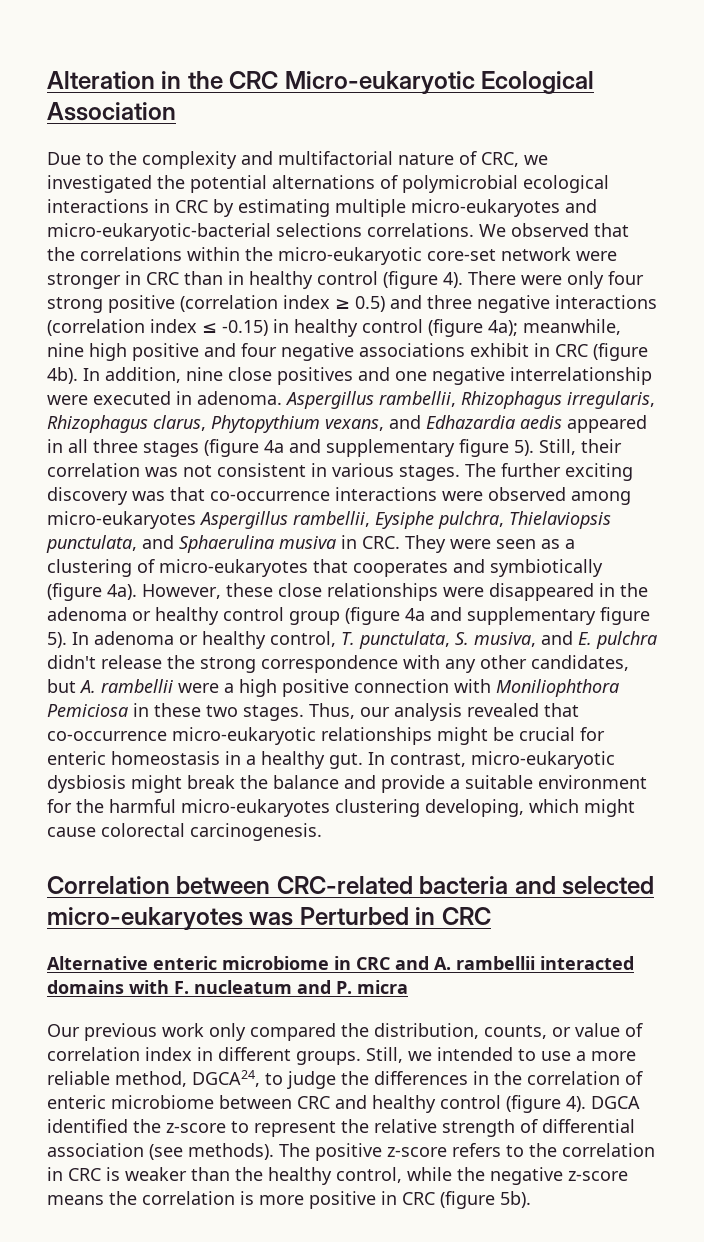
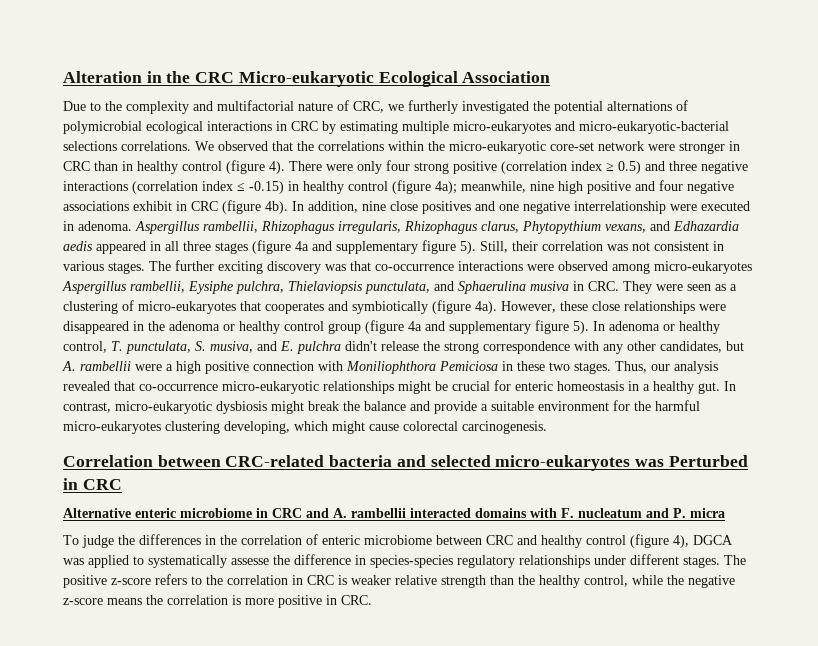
(548, 160) none -> [408,100,458,114] furtherly
[47,1023,643,1041] [47,1047,636,1065] [47,1070,283,1087] Our previous work only compared the distribution, counts, or value of correlation index in different groups. Still, we intended to use a more reliable method, DGCA24, to -> [63,535,79,545] To
[566,1096,640,1112] [47,1119,635,1137] [47,1143,274,1160] 4). DGCA identified the z-score to represent the relative strength of differential association (see methods). -> [673,535,733,548] [63,554,720,568] 4), DGCA was applied to systematically assesse the difference in species-species regulatory relationships under different stages.
(187, 1174) none -> [395,575,486,588] relative strength
[402,1191,531,1209] CRC (figure 5b). -> [341,595,372,605] CRC.

